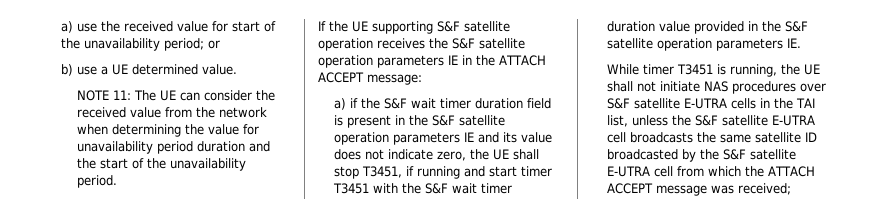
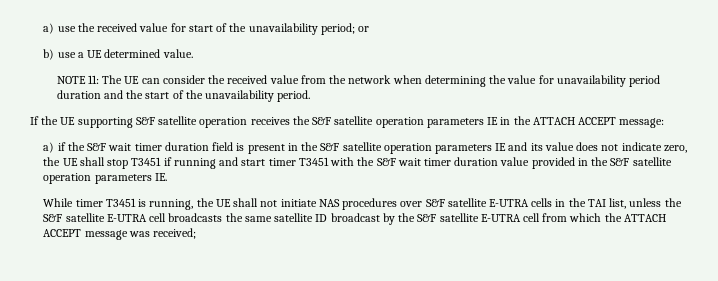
[361,166,402,178] T3451, -> [131,157,162,166] T3451
[606,149,678,160] broadcasted -> [330,213,380,222] broadcast

